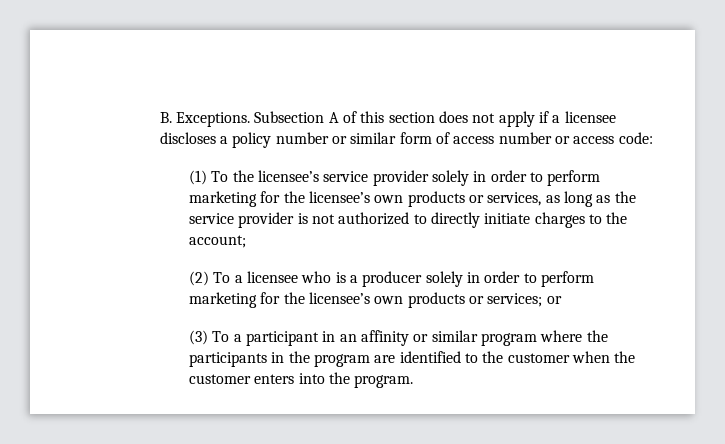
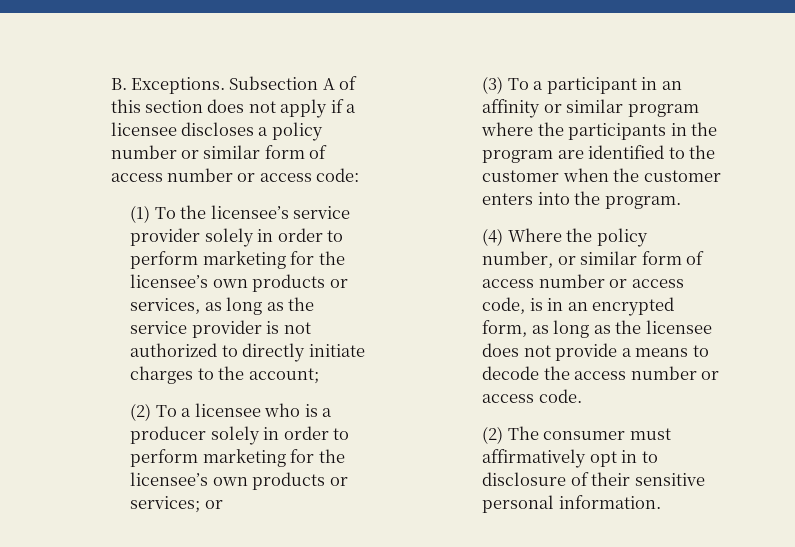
(414, 381) none -> [482,228,648,247] [482,251,705,268] [482,274,684,288] [482,297,675,316] [482,320,712,338] [482,343,709,361] [482,366,720,380] [482,389,582,403] [482,426,671,444] [482,449,658,468] [482,472,705,486] [482,495,661,513] // (4) Where the policy number, or similar form of access number or access code, is in an encrypted form, as long as the licensee does not provide a means to decode the access number or access code. // (2) The consumer must affirmatively opt in to disclosure of their sensitive personal information.

